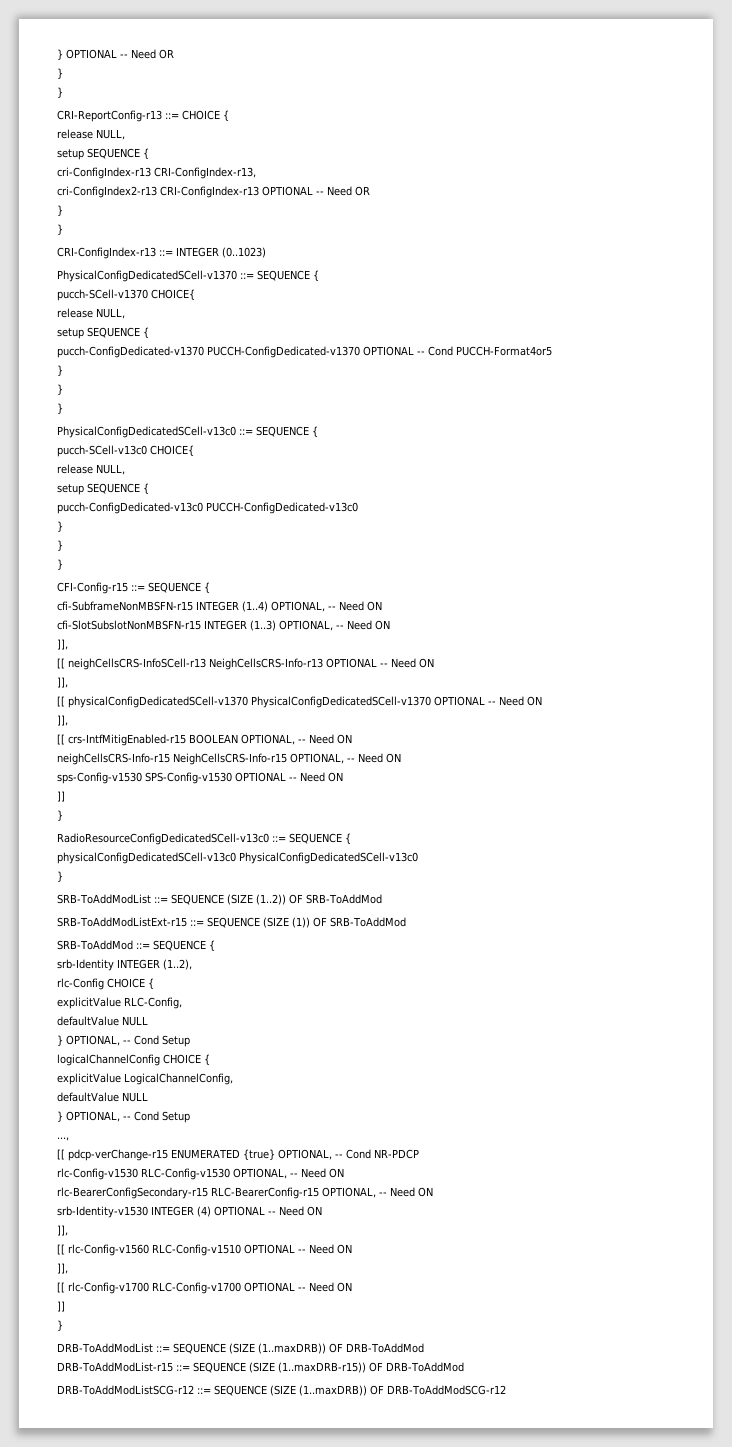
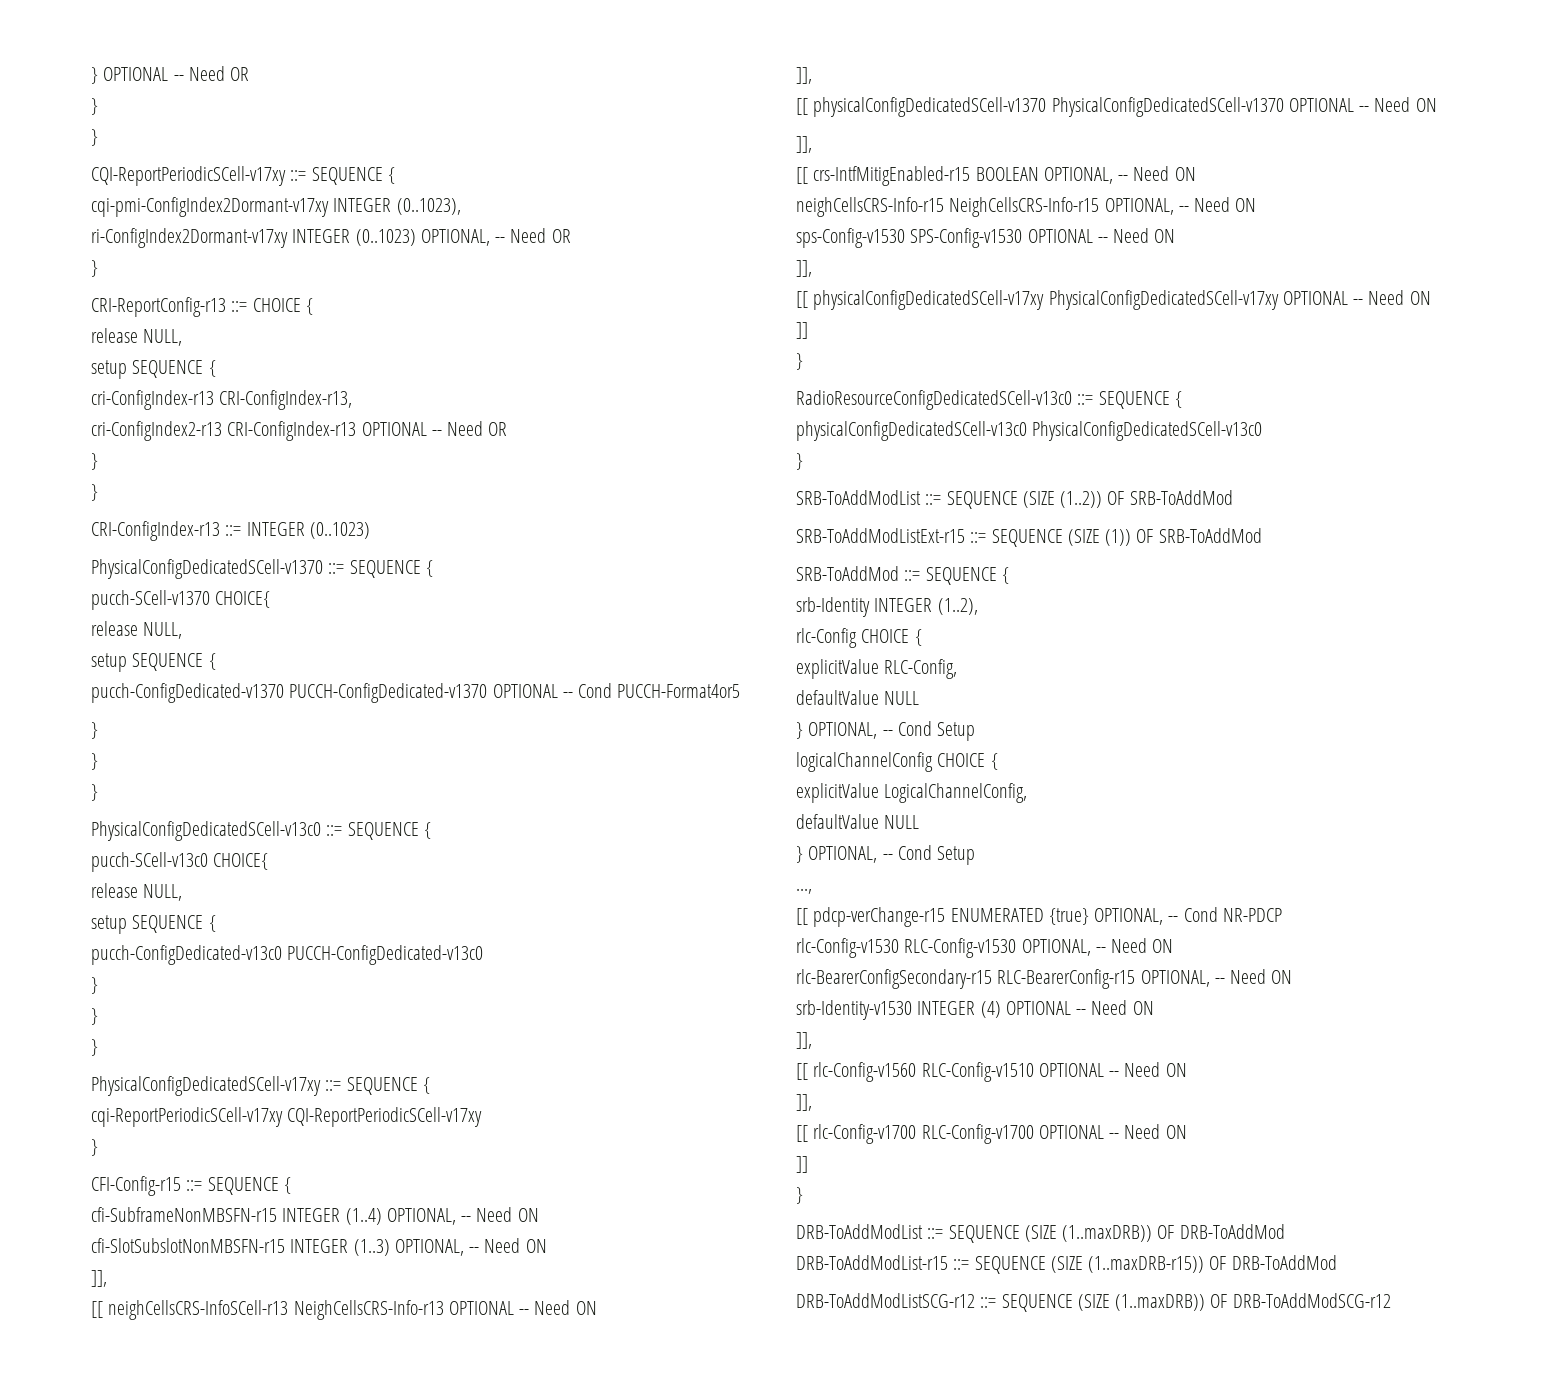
(63, 92) none -> [91,166,395,186] [91,197,461,217] [91,228,571,248] [91,260,98,277] // CQI-ReportPeriodicSCell-v17xy ::= SEQUENCE { // cqi-pmi-ConfigIndex2Dormant-v17xy INTEGER (0..1023), // ri-ConfigIndex2Dormant-v17xy INTEGER (0..1023) OPTIONAL, -- Need OR // }
(63, 564) none -> [91,1076,430,1096] [91,1107,483,1127] [91,1139,98,1156] // PhysicalConfigDedicatedSCell-v17xy ::= SEQUENCE { // cqi-ReportPeriodicSCell-v17xy CQI-ReportPeriodicSCell-v17xy // }
(343, 777) none -> [796,260,812,277] [796,290,1431,310] // ]], // [[ physicalConfigDedicatedSCell-v17xy PhysicalConfigDedicatedSCell-v17xy OPTIONAL -- Need ON

